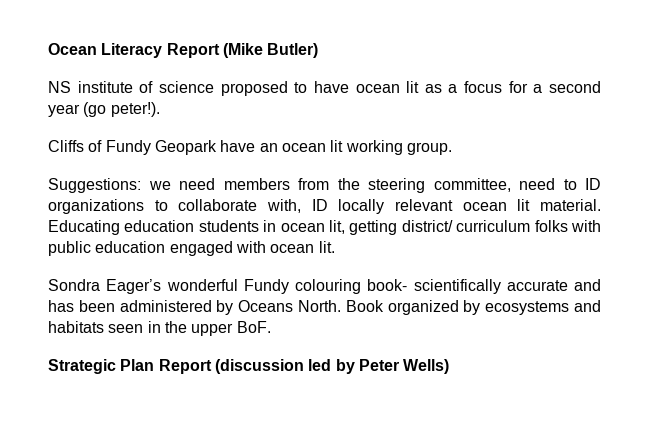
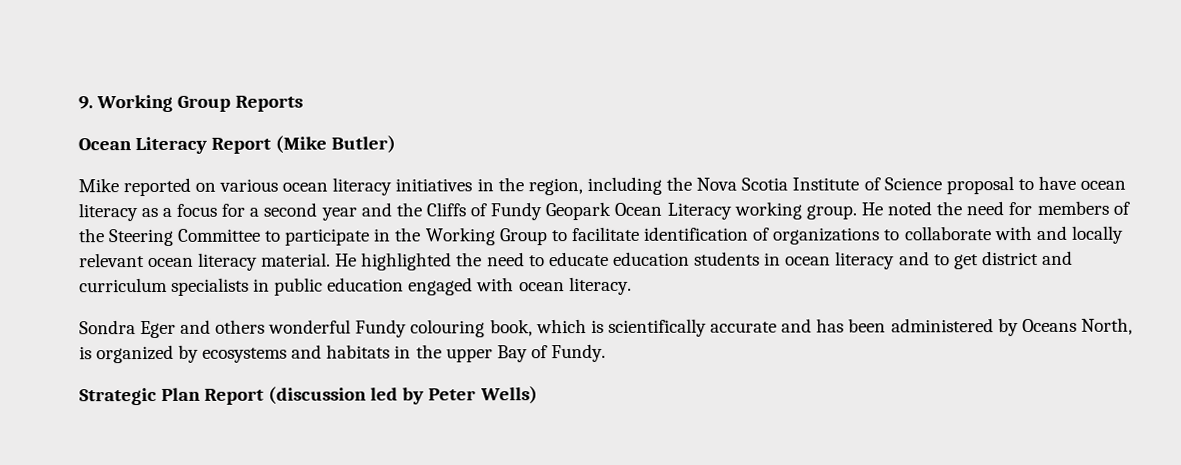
(48, 49) none -> [77,94,304,113] 9. Working Group Reports //
[48,81,288,96] NS institute of science proposed -> [77,176,1014,197] Mike reported on various ocean literacy initiatives in the region, including the Nova Scotia Institute of Science proposal
[406,81,420,93] lit -> [77,203,138,222] literacy
[83,102,160,117] (go peter!). // -> [360,202,422,217] and the
[220,140,452,155] [48,178,601,193] have an ocean lit working group. // Suggestions: we need members from the steering committee, need to ID -> [614,200,1130,220] [77,226,771,247] Ocean Literacy working group. He noted the need for members of the Steering Committee to participate in the Working Group to facilitate identification of
[267,199,328,213] with, ID -> [993,225,1068,241] with and
[517,199,601,211] [48,220,602,235] lit material. Educating education students in ocean lit, getting district/ curriculum folks with -> [197,250,1074,271] [78,277,270,296] literacy material. He highlighted the need to educate education students in ocean literacy and to get district and curriculum specialists in
[318,241,335,253] lit. -> [568,276,632,296] literacy.
[106,279,408,294] Eager’s wonderful Fundy colouring book- -> [139,319,604,339] Eger and others wonderful Fundy colouring book, which is
[298,300,384,312] North. Book -> [1080,317,1133,335] [78,346,92,360] North, is
[108,324,144,333] seen -> (391, 351) none
[236,321,271,333] BoF. -> [496,343,607,363] Bay of Fundy.

